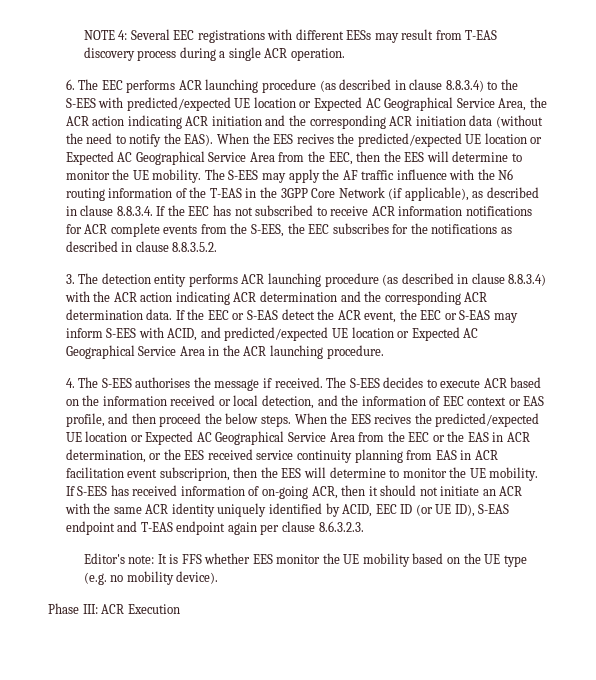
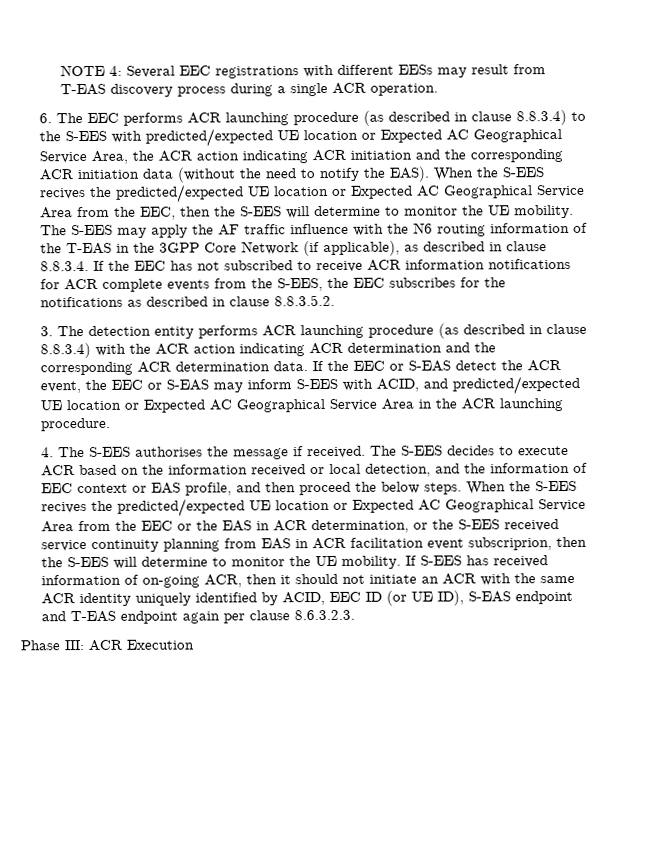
[273,134,294,144] EES -> [502,167,545,178] S-EES
[404,152,425,162] EES -> [240,206,283,217] S-EES
[350,414,371,424] EES -> [535,480,578,492] S-EES
[184,450,205,460] EES -> [458,519,501,530] S-EES
[281,468,302,478] EES -> [67,556,110,568] S-EES
[83,553,527,567] [83,571,219,585] // Editor's note: It is FFS whether EES monitor the UE mobility based on the UE type (e.g. no mobility device). -> (356, 615) none

